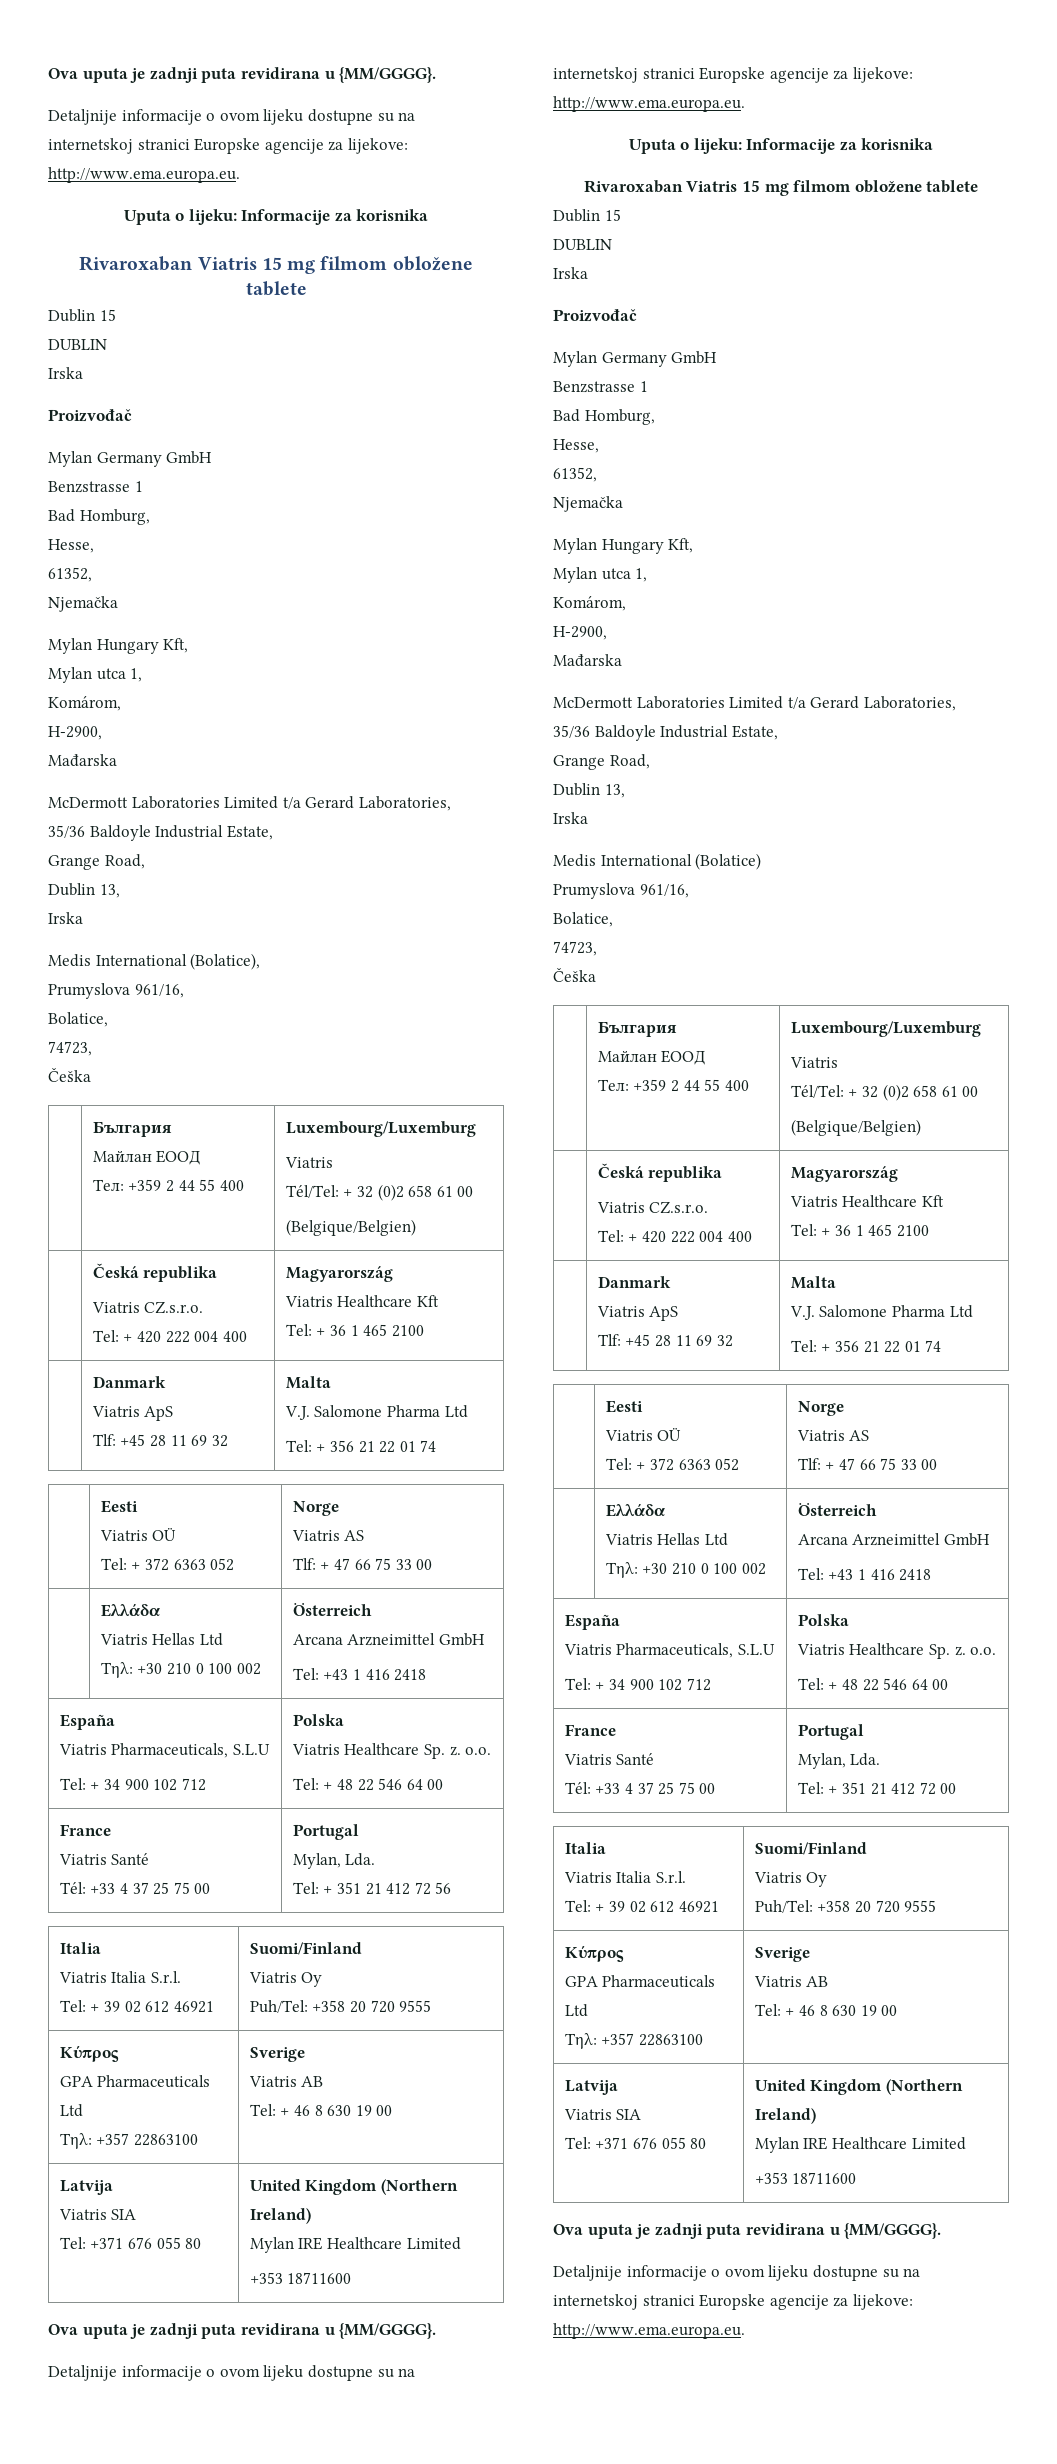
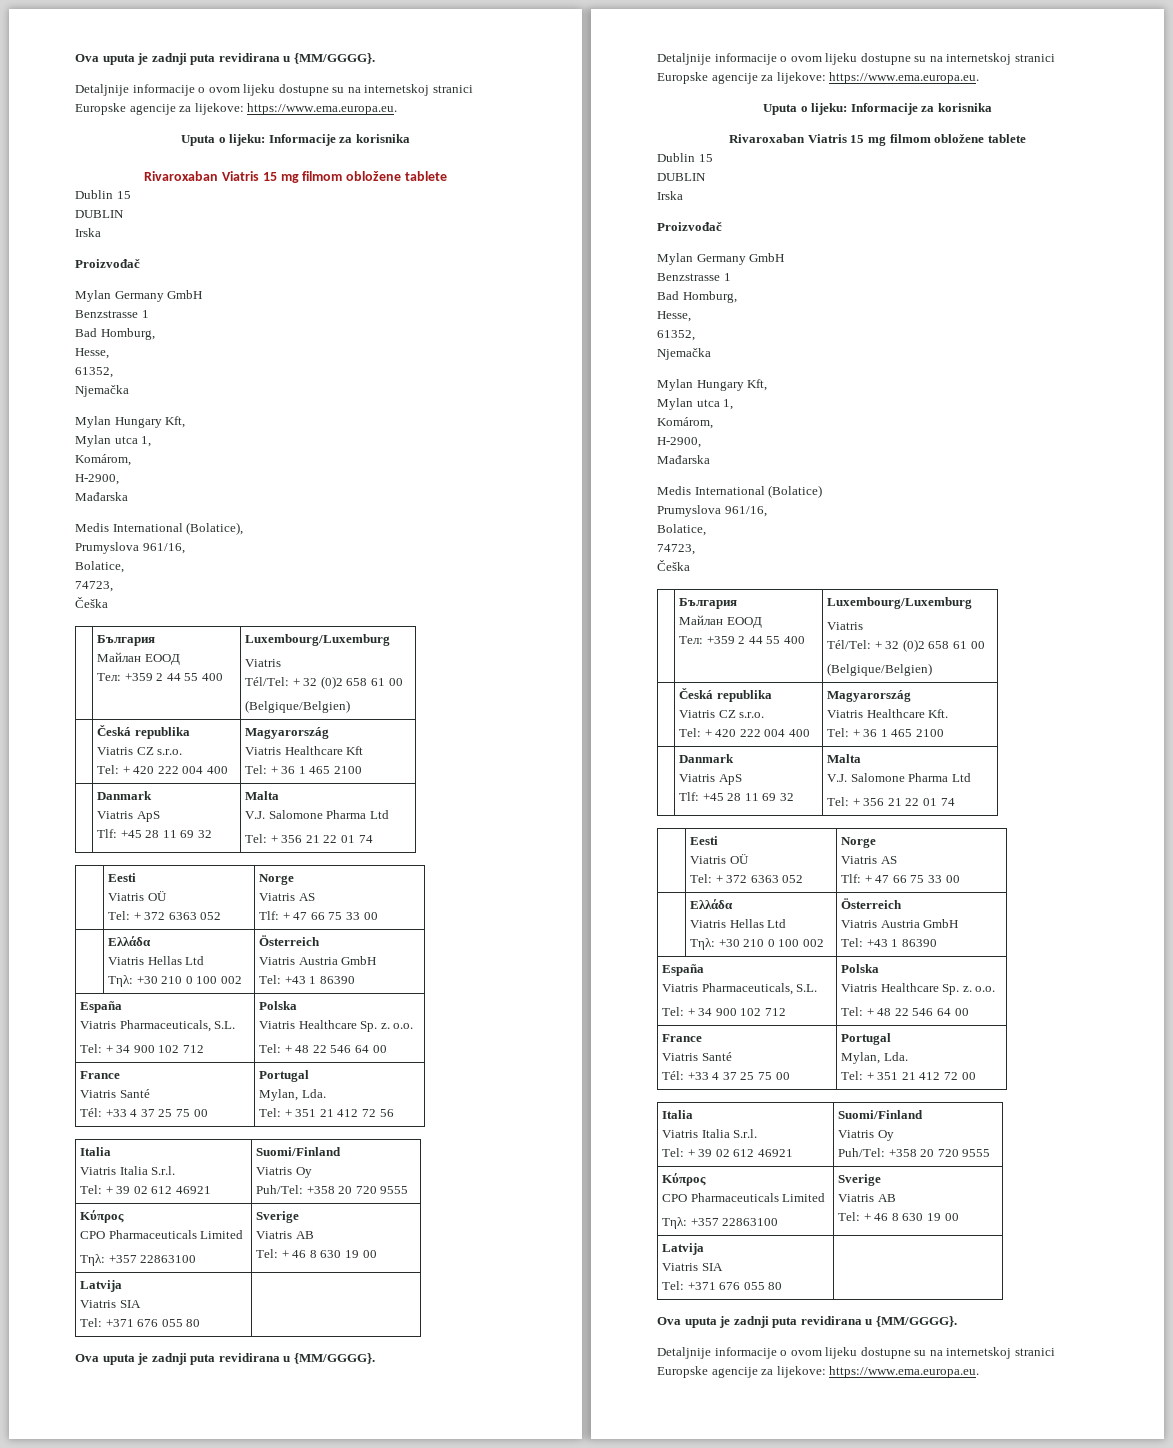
[48,167,240,183] http://www.ema.europa.eu. -> [247,103,398,115] https://www.ema.europa.eu.
[48,796,451,811] [48,825,273,841] [48,854,145,870] [48,883,120,898] [48,912,83,924] // McDermott Laboratories Limited t/a Gerard Laboratories, // 35/36 Baldoyle Industrial Estate, // Grange Road, // Dublin 13, // Irska -> (128, 496) none
[144,1301,204,1314] CZ.s.r.o. -> [136,747,183,755] CZ s.r.o.
[292,1633,486,1646] [292,1668,427,1681] [59,1714,115,1730] [58,1743,271,1758] Arcana Arzneimittel GmbH // Tel: +43 1 416 2418 // España // Viatris Pharmaceuticals, S.L.U -> [259,956,377,965] [259,975,355,984] [80,1001,123,1013] [80,1020,236,1032] Viatris Austria GmbH // Tel: +43 1 86390 // España // Viatris Pharmaceuticals, S.L.
[59,2075,211,2088] [59,2104,83,2117] GPA Pharmaceuticals Ltd -> [80,1230,244,1239] CPO Pharmaceuticals Limited
[249,2179,459,2195] [249,2208,311,2224] [249,2237,461,2253] [249,2272,352,2284] United Kingdom (Northern Ireland) // Mylan IRE Healthcare Limited // +353 18711600 -> (201, 1323) none
[553,96,745,112] http://www.ema.europa.eu. -> [829,72,980,84] https://www.ema.europa.eu.
[553,696,956,711] [553,725,778,741] [553,754,650,770] [553,783,625,798] [553,812,588,824] // McDermott Laboratories Limited t/a Gerard Laboratories, // 35/36 Baldoyle Industrial Estate, // Grange Road, // Dublin 13, // Irska -> (710, 459) none
[649,1201,709,1214] [597,1230,752,1243] [790,1166,898,1182] [789,1195,945,1207] CZ.s.r.o. // Tel: + 420 222 004 400 | Magyarország // Viatris Healthcare Kft -> [718,710,765,718] [679,728,810,737] [827,690,912,702] [827,709,949,718] CZ s.r.o. // Tel: + 420 222 004 400 | Magyarország // Viatris Healthcare Kft.
[797,1533,991,1546] [797,1568,932,1581] [564,1614,620,1630] [563,1643,776,1658] Arcana Arzneimittel GmbH // Tel: +43 1 416 2418 // España // Viatris Pharmaceuticals, S.L.U -> [841,919,959,928] [841,938,937,947] [662,964,705,976] [662,983,818,995] Viatris Austria GmbH // Tel: +43 1 86390 // España // Viatris Pharmaceuticals, S.L.
[564,1975,716,1988] [564,2004,588,2017] GPA Pharmaceuticals Ltd -> [662,1193,826,1202] CPO Pharmaceuticals Limited
[754,2079,964,2095] [754,2108,816,2124] [754,2137,966,2153] [754,2172,857,2184] United Kingdom (Northern Ireland) // Mylan IRE Healthcare Limited // +353 18711600 -> (783, 1286) none
[553,2323,745,2339] http://www.ema.europa.eu. -> [829,1366,980,1378] https://www.ema.europa.eu.

